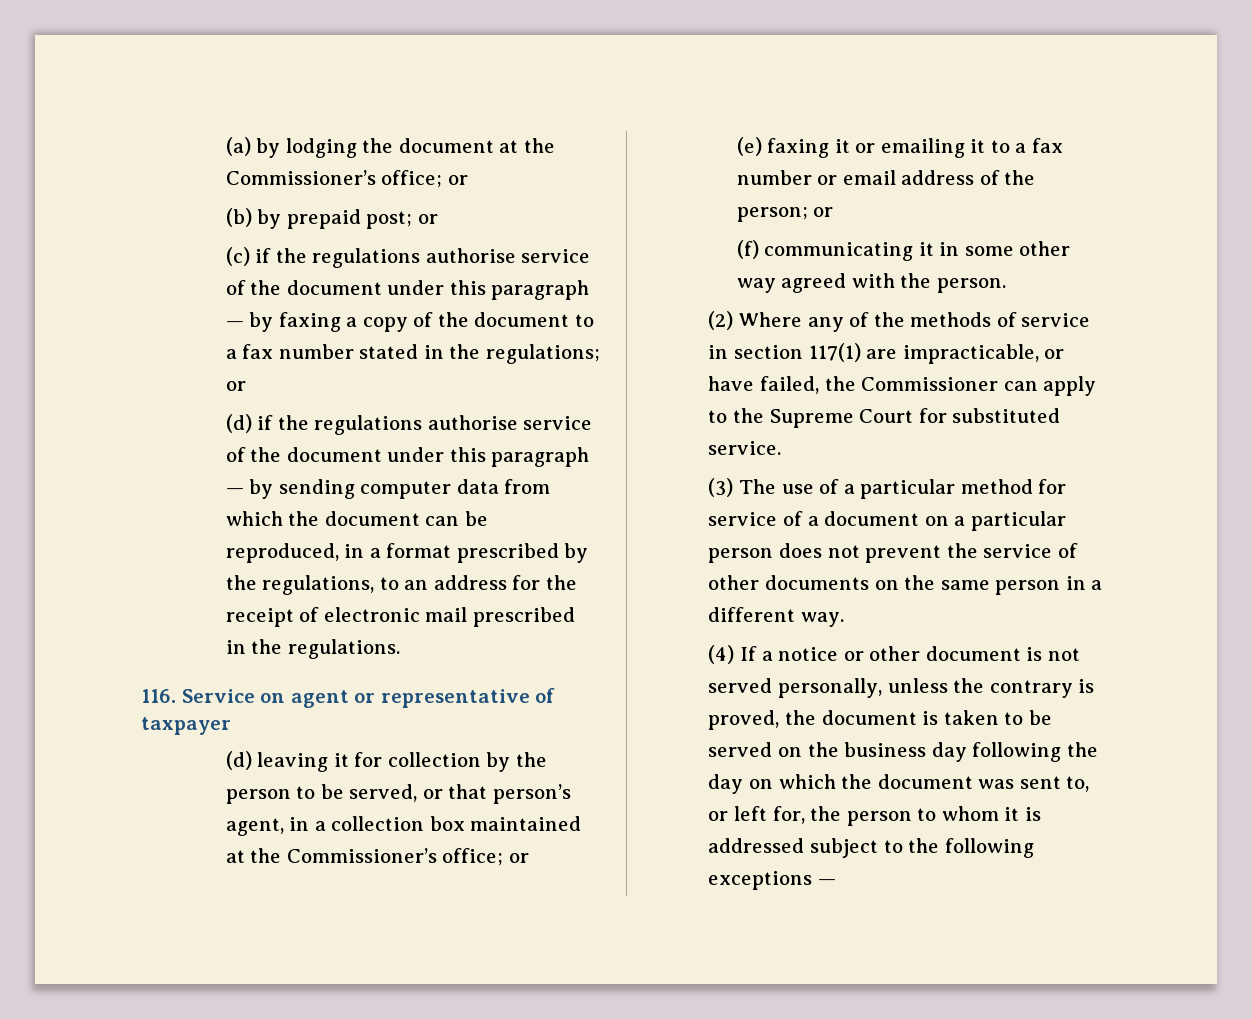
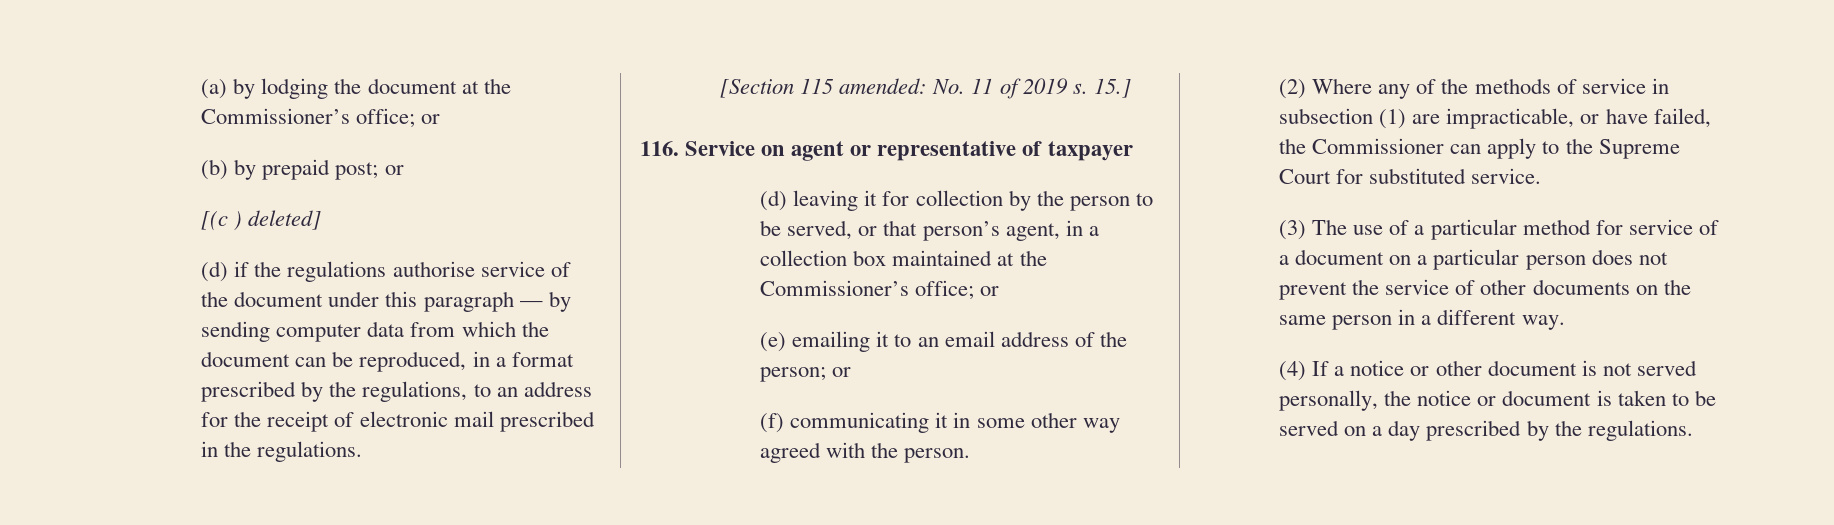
[225,247,591,268] [225,280,590,300] [225,312,594,332] [225,344,600,364] [225,381,246,391] (c) if the regulations authorise service of the document under this paragraph — by faxing a copy of the document to a fax number stated in the regulations; or -> [201,210,322,231] [(c ) deleted]
(400, 649) none -> [720,78,1131,99] // [Section 115 amended: No. 11 of 2019 s. 15.]
[767,138,1063,158] [736,170,838,185] faxing it or emailing it to a fax number or -> [792,331,939,352] emailing it to an
[733,343,861,362] section 117(1) -> [1279,108,1407,129] subsection (1)
[887,678,1095,698] [708,710,816,730] unless the contrary is proved, the -> [1384,390,1497,406] the notice or
[807,742,1098,762] [708,774,1090,794] [708,806,1041,826] [708,838,1034,858] [708,871,836,890] the business day following the day on which the document was sent to, or left for, the person to whom it is addressed subject to the following exceptions — -> [1372,420,1693,441] a day prescribed by the regulations.

